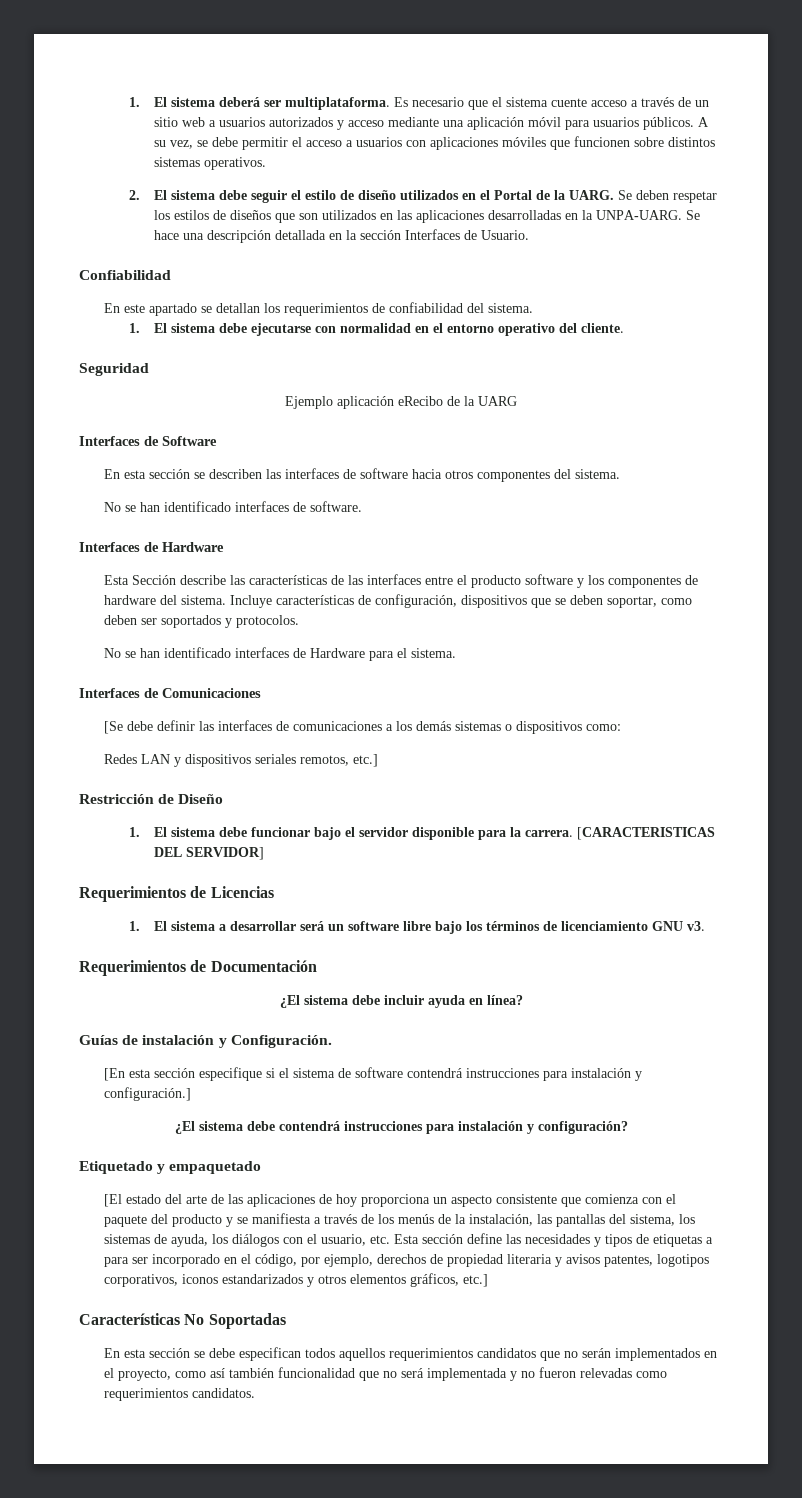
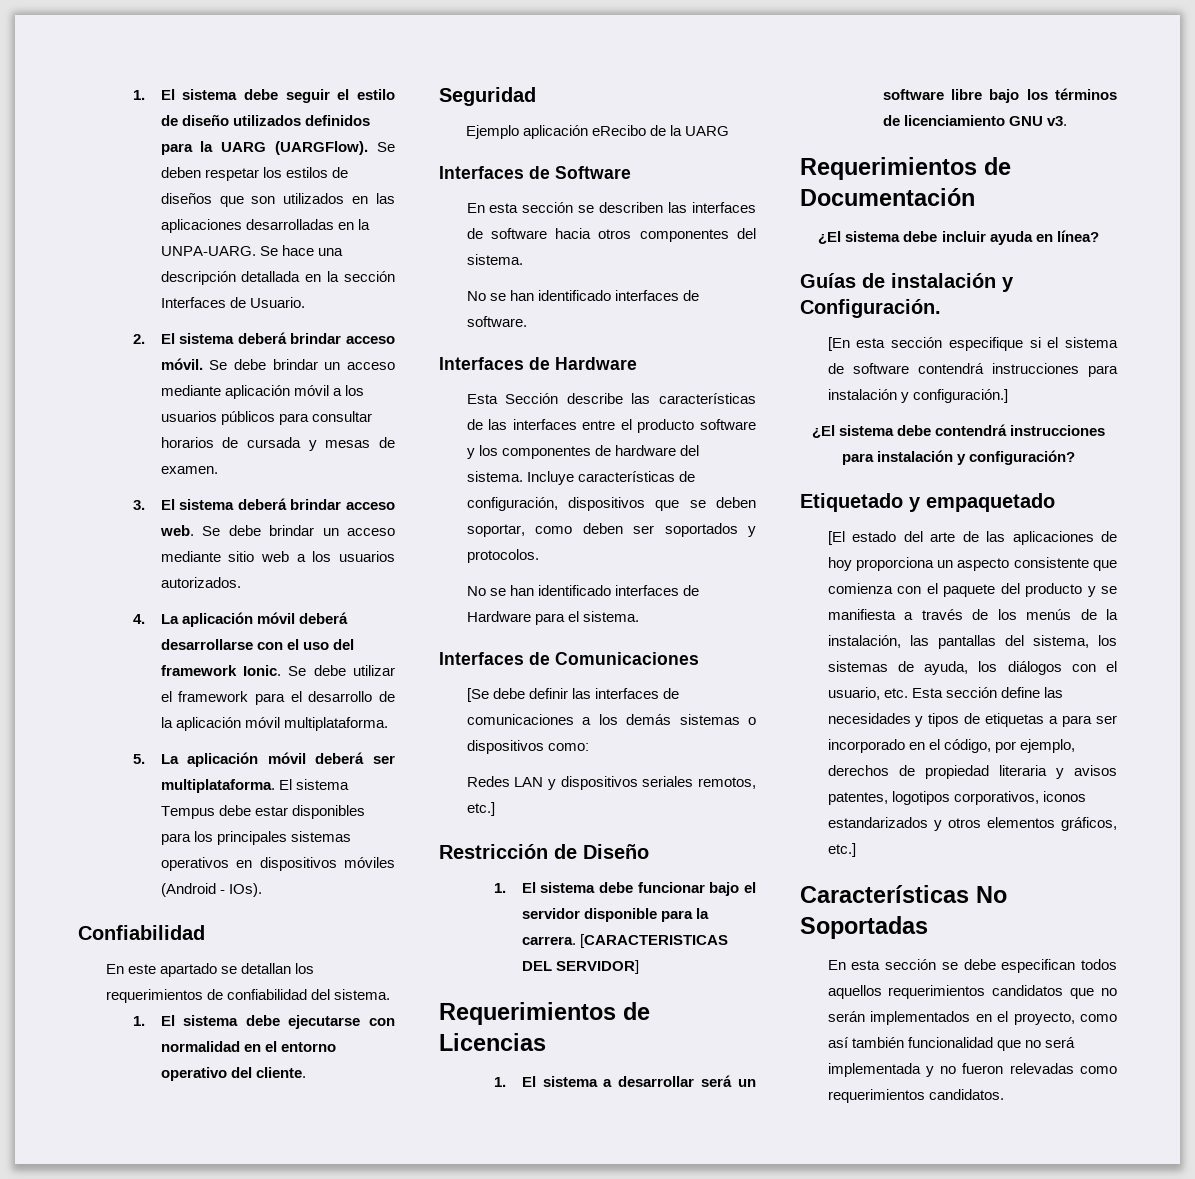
[129,97,710,110] [154,117,710,130] [154,136,716,150] [154,157,267,170] [129,190,216,200] 1. El sistema deberá ser multiplataforma. Es necesario que el sistema cuente acceso a través de un sitio web a usuarios autorizados y acceso mediante una aplicación móvil para usuarios públicos. A su vez, se debe permitir el acceso a usuarios con aplicaciones móviles que funcionen sobre distintos sistemas operativos. // 2. El sistema -> [133,89,238,100] 1. El sistema
[462,190,615,200] en el Portal de la UARG. -> [304,115,370,126] [160,141,369,155] definidos para la UARG (UARGFlow).
(530, 235) none -> [133,332,396,344] [160,358,395,370] [160,385,364,399] [160,411,372,425] [160,437,395,451] [160,466,218,474] [133,498,396,510] [159,525,395,536] [160,551,395,562] [160,577,241,588] [133,612,348,627] [160,639,354,650] [160,665,396,676] [160,691,395,705] [160,717,388,731] [133,752,396,767] [160,779,349,793] [160,805,365,819] [160,831,351,845] [160,857,395,871] [160,883,262,897] // 2. El sistema deberá brindar acceso móvil. Se debe brindar un acceso mediante aplicación móvil a los usuarios públicos para consultar horarios de cursada y mesas de examen. // 3. El sistema deberá brindar acceso web. Se debe brindar un acceso mediante sitio web a los usuarios autorizados. // 4. La aplicación móvil deberá desarrollarse con el uso del framework Ionic. Se debe utilizar el framework para el desarrollo de la aplicación móvil multiplataforma. // 5. La aplicación móvil deberá ser multiplataforma. El sistema Tempus debe estar disponibles para los principales sistemas operativos en dispositivos móviles (Android - IOs).

